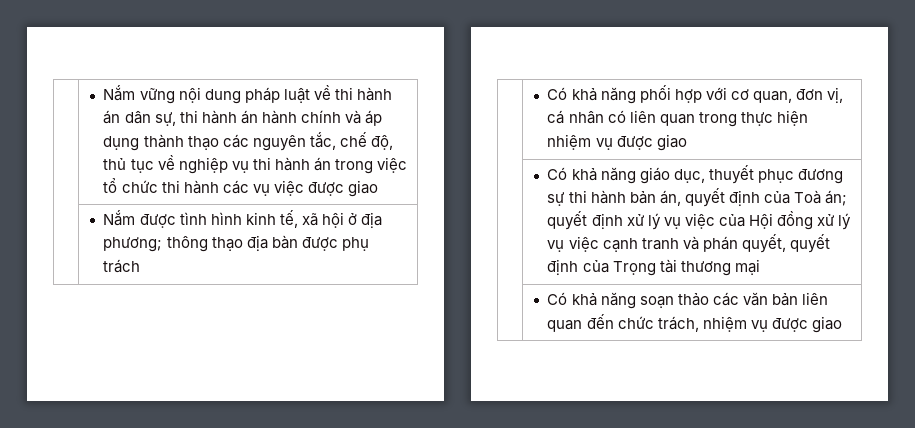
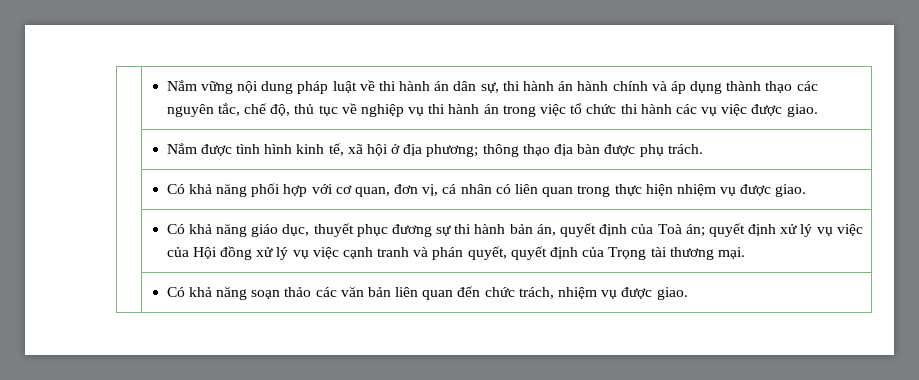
[347,180,378,197] giao -> [786,104,818,117] giao.
[103,259,141,273] trách -> [667,144,703,154] trách.
[656,134,687,151] giao -> [775,184,807,197] giao.
[734,259,760,276] mại -> [717,247,745,259] mại.
[811,316,842,333] giao -> [656,287,688,300] giao.

